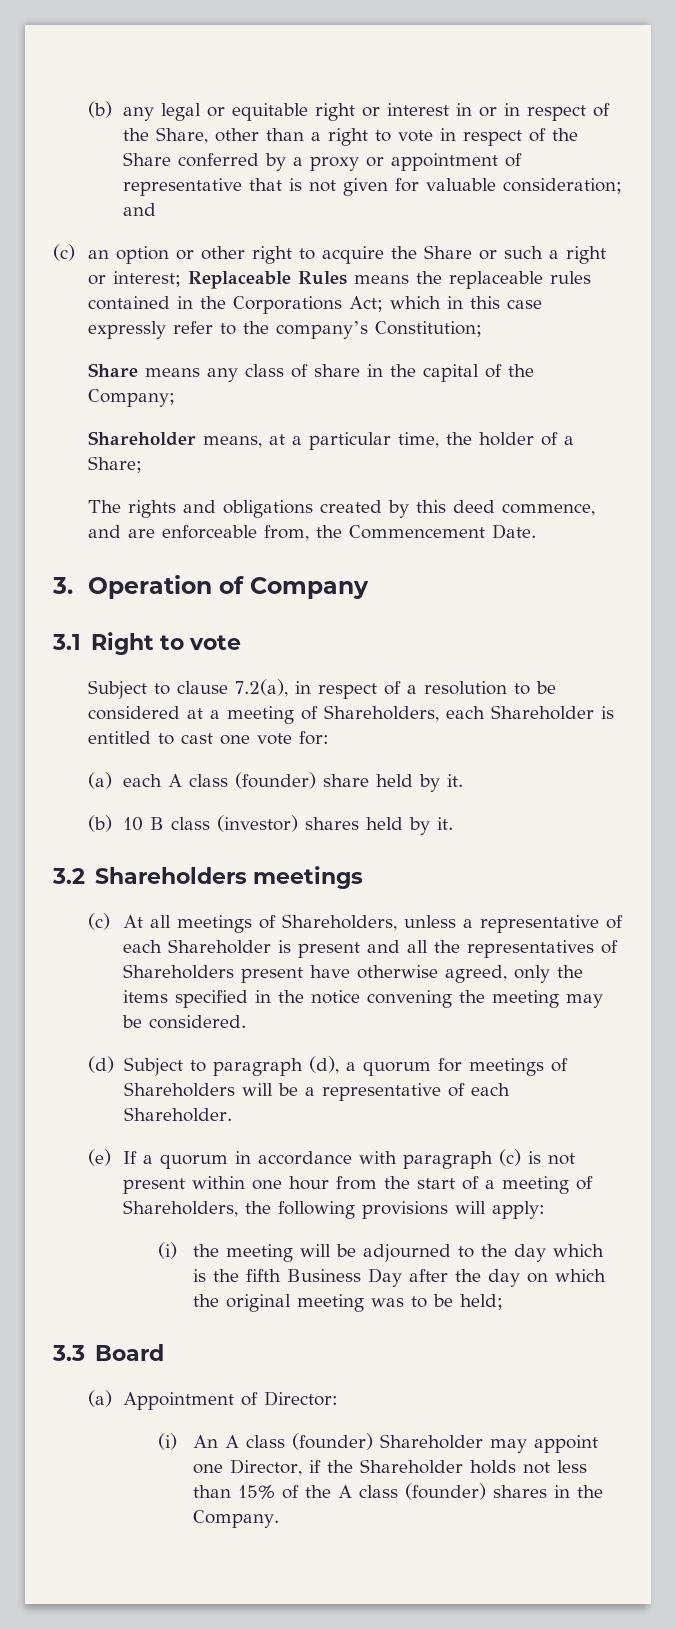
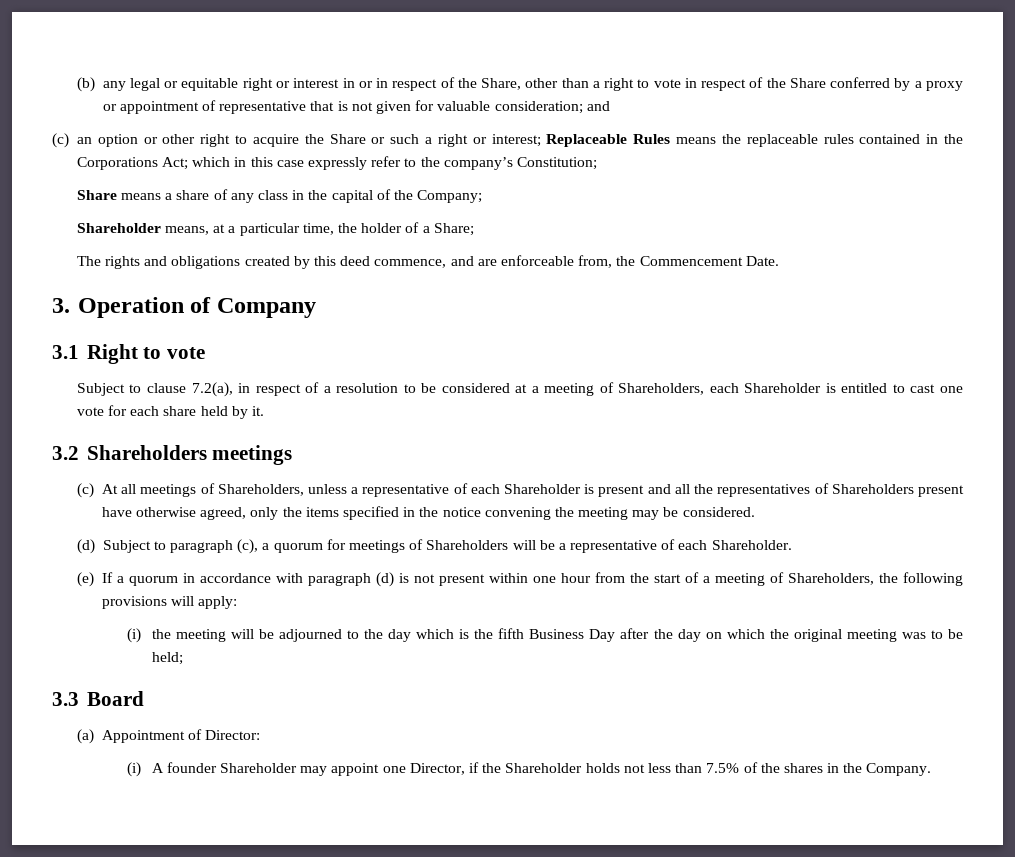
[207,364,361,382] any class of share -> [165,189,289,203] a share of any class
[299,731,330,745] [88,772,464,792] [88,815,360,832] for: // (a) each A class (founder) share held by it. // (b) 10 B class (investor) shares -> [108,405,197,416] for each share
[308,1056,339,1074] (d), -> [237,539,259,554] (c),
[499,1149,522,1166] (c) -> [375,572,394,587] (d)
[193,1433,374,1450] An A class (founder) -> [151,762,217,773] A founder
[238,1483,487,1500] 15% of the A class (founder) -> [706,762,780,773] 7.5% of the

